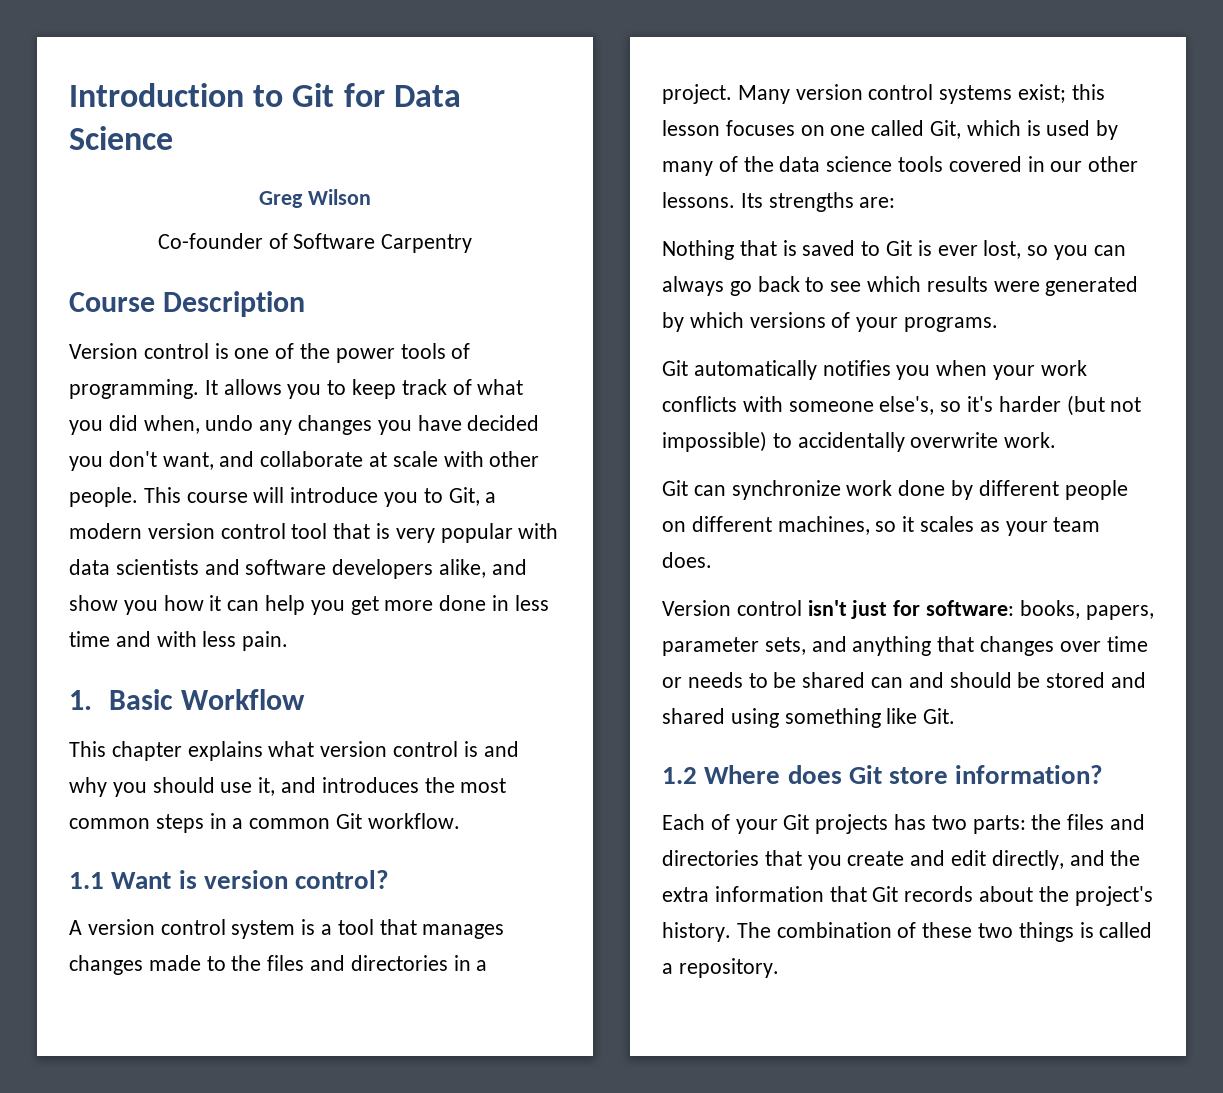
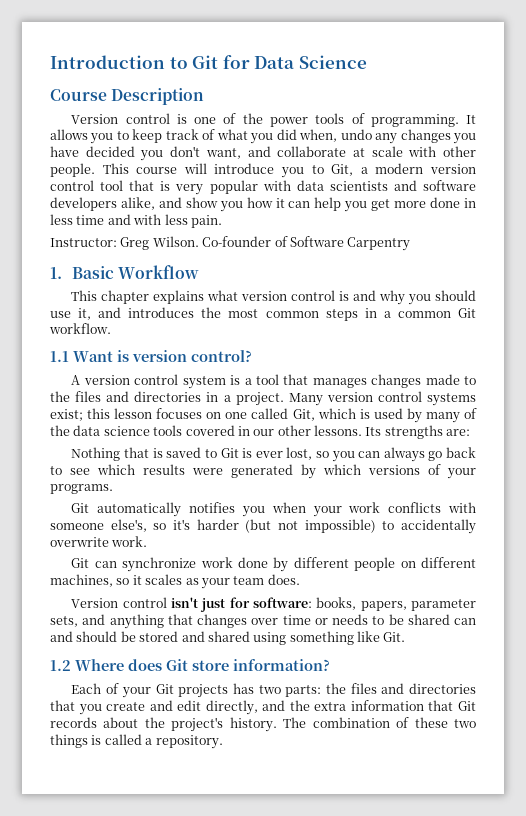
[259,189,371,208] [157,233,473,253] // Greg Wilson // Co-founder of Software Carpentry -> (367, 62) none
(289, 641) none -> [50,236,411,251] // Instructor: Greg Wilson. Co-founder of Software Carpentry

